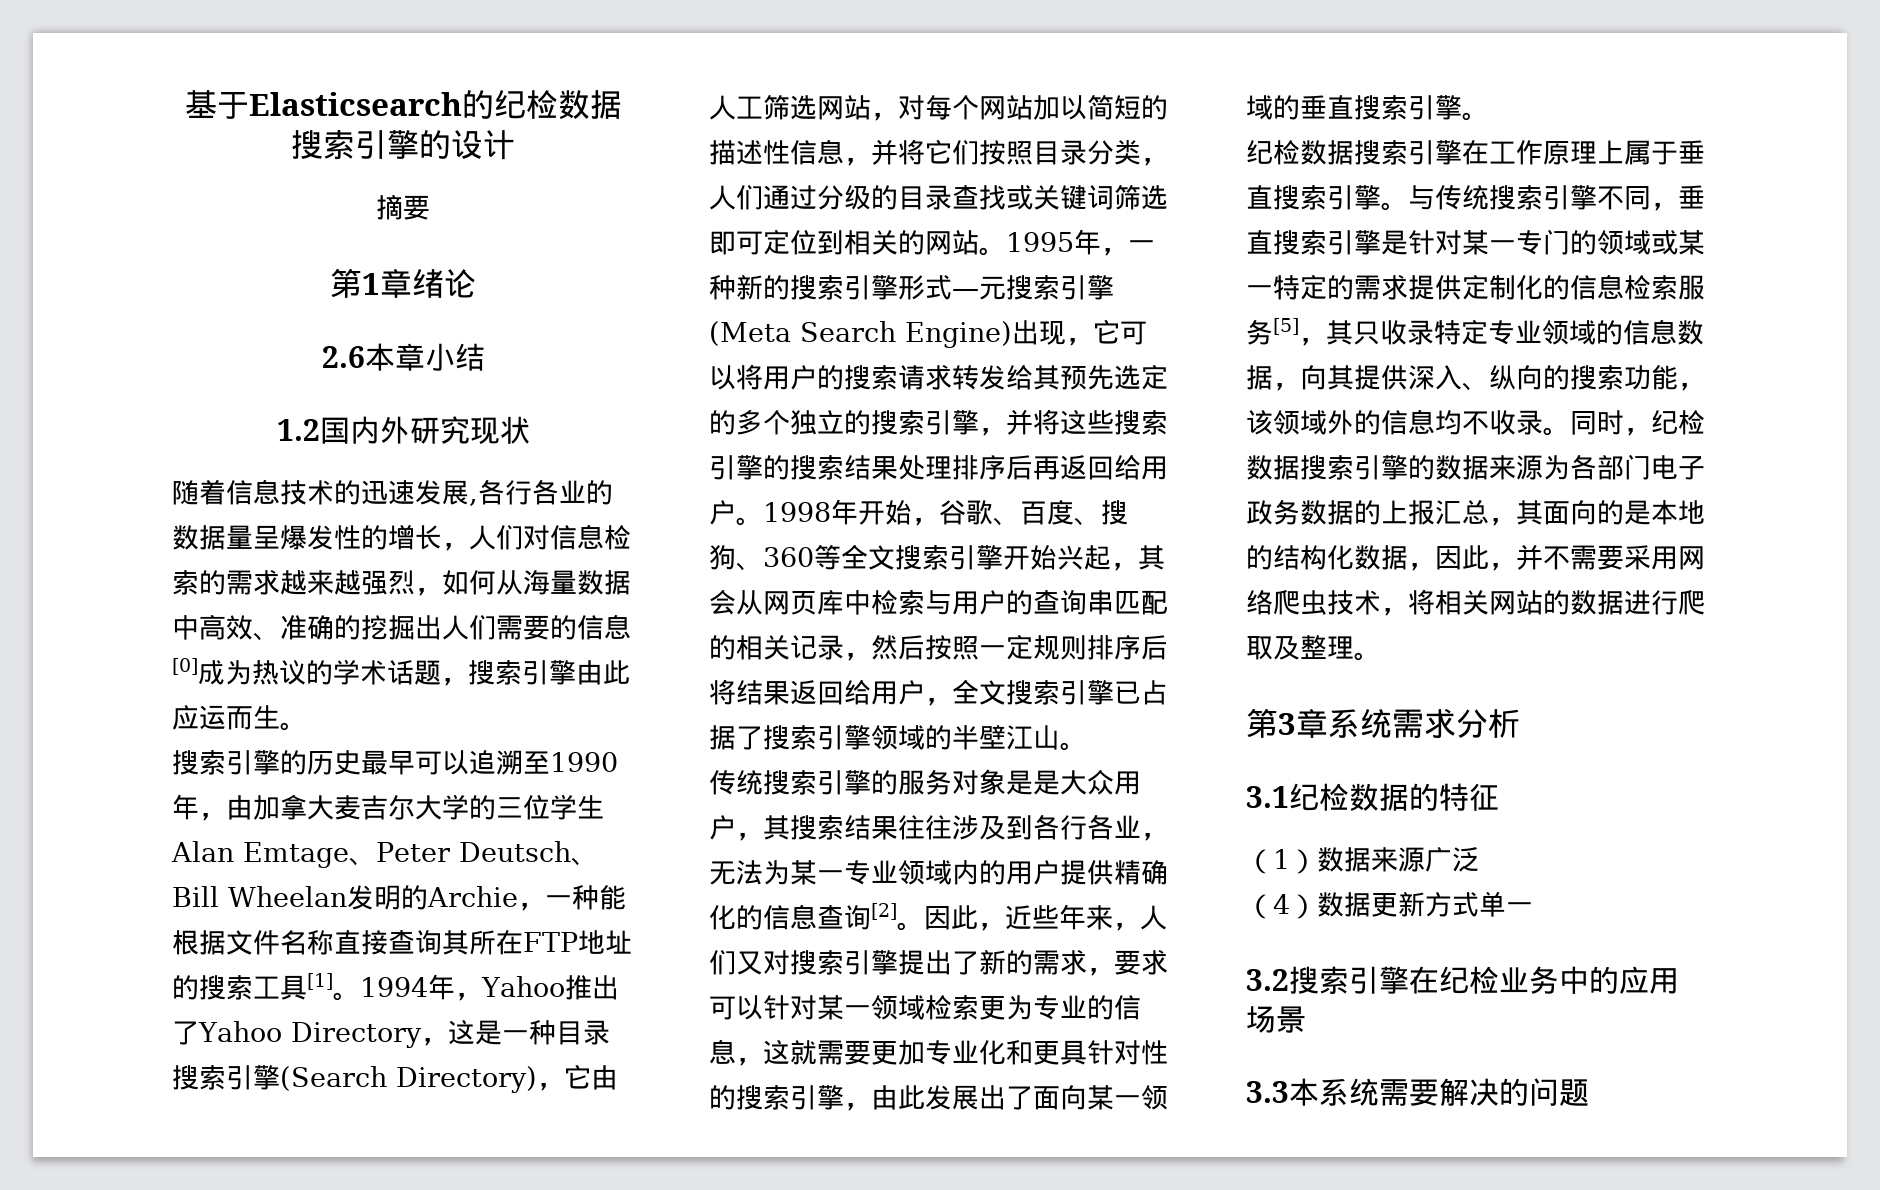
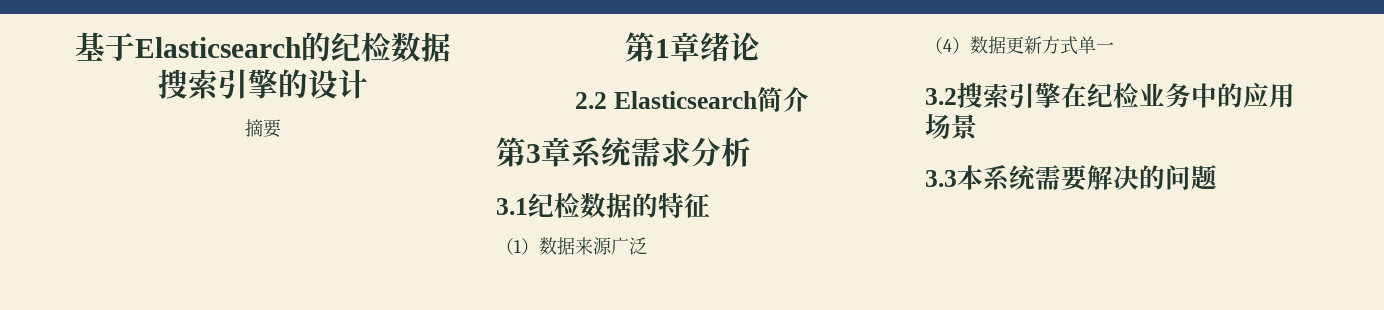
[321,343,485,371] [276,416,530,445] [172,479,613,506] [172,524,631,551] [172,569,631,596] [172,614,631,641] [172,658,630,686] [172,705,307,731] [172,750,618,775] [172,794,604,821] [171,841,598,868] [172,885,626,911] [172,929,632,955] [172,973,333,1000] [333,974,619,1001] [172,1020,610,1048] [172,1064,618,1093] [709,94,1168,121] [709,139,1168,166] [709,184,1168,210] [709,229,1155,256] [709,274,1114,300] [709,319,1147,348] [709,364,1168,390] [709,409,1168,436] [709,454,1168,480] [709,499,1128,526] [709,544,1165,571] [709,589,1168,615] [709,634,1168,661] [709,679,1168,706] [709,724,1087,751] [709,769,1141,795] [709,814,1168,841] [709,860,1168,885] [709,903,897,930] [897,904,1167,931] [709,949,1168,976] [709,995,1141,1020] [709,1039,1168,1066] [709,1085,1168,1111] [1246,95,1489,121] [1246,140,1705,165] [1246,185,1705,211] [1246,229,1705,255] [1246,274,1705,300] [1246,318,1299,345] [1299,319,1704,346] [1246,365,1705,391] [1246,409,1705,436] [1246,454,1705,480] [1246,499,1705,526] [1246,544,1705,571] [1246,589,1705,616] [1246,635,1381,661] 2.6本章小结 // 1.2国内外研究现状 // 随着信息技术的迅速发展,各行各业的数据量呈爆发性的增长，人们对信息检索的需求越来越强烈，如何从海量数据中高效、准确的挖掘出人们需要的信息[0]成为热议的学术话题，搜索引擎由此应运而生。 // 搜索引擎的历史最早可以追溯至1990年，由加拿大麦吉尔大学的三位学生Alan Emtage、Peter Deutsch、Bill Wheelan发明的Archie，一种能根据文件名称直接查询其所在FTP地址的搜索工具[1]。1994年，Yahoo推出了Yahoo Directory，这是一种目录搜索引擎(Search Directory)，它由人工筛选网站，对每个网站加以简短的描述性信息，并将它们按照目录分类，人们通过分级的目录查找或关键词筛选即可定位到相关的网站。1995年，一种新的搜索引擎形式—元搜索引擎(Meta Search Engine)出现，它可以将用户的搜索请求转发给其预先选定的多个独立的搜索引擎，并将这些搜索引擎的搜索结果处理排序后再返回给用户。1998年开始，谷歌、百度、搜狗、360等全文搜索引擎开始兴起，其会从网页库中检索与用户的查询串匹配的相关记录，然后按照一定规则排序后将结果返回给用户，全文搜索引擎已占据了搜索引擎领域的半壁江山。 // 传统搜索引擎的服务对象是是大众用户，其搜索结果往往涉及到各行各业，无法为某一专业领域内的用户提供精确化的信息查询[2]。因此，近些年来，人们又对搜索引擎提出了新的需求，要求可以针对某一领域检索更为专业的信息，这就需要更加专业化和更具针对性的搜索引擎，由此发展出了面向某一领域的垂直搜索引擎。 // 纪检数据搜索引擎在工作原理上属于垂直搜索引擎。与传统搜索引擎不同，垂直搜索引擎是针对某一专门的领域或某一特定的需求提供定制化的信息检索服务[5]，其只收录特定专业领域的信息数据，向其提供深入、纵向的搜索功能，该领域外的信息均不收录。同时，纪检数据搜索引擎的数据来源为各部门电子政务数据的上报汇总，其面向的是本地的结构化数据，因此，并不需要采用网络爬虫技术，将相关网站的数据进行爬取及整理。 -> [575,87,809,112] 2.2 Elasticsearch简介

